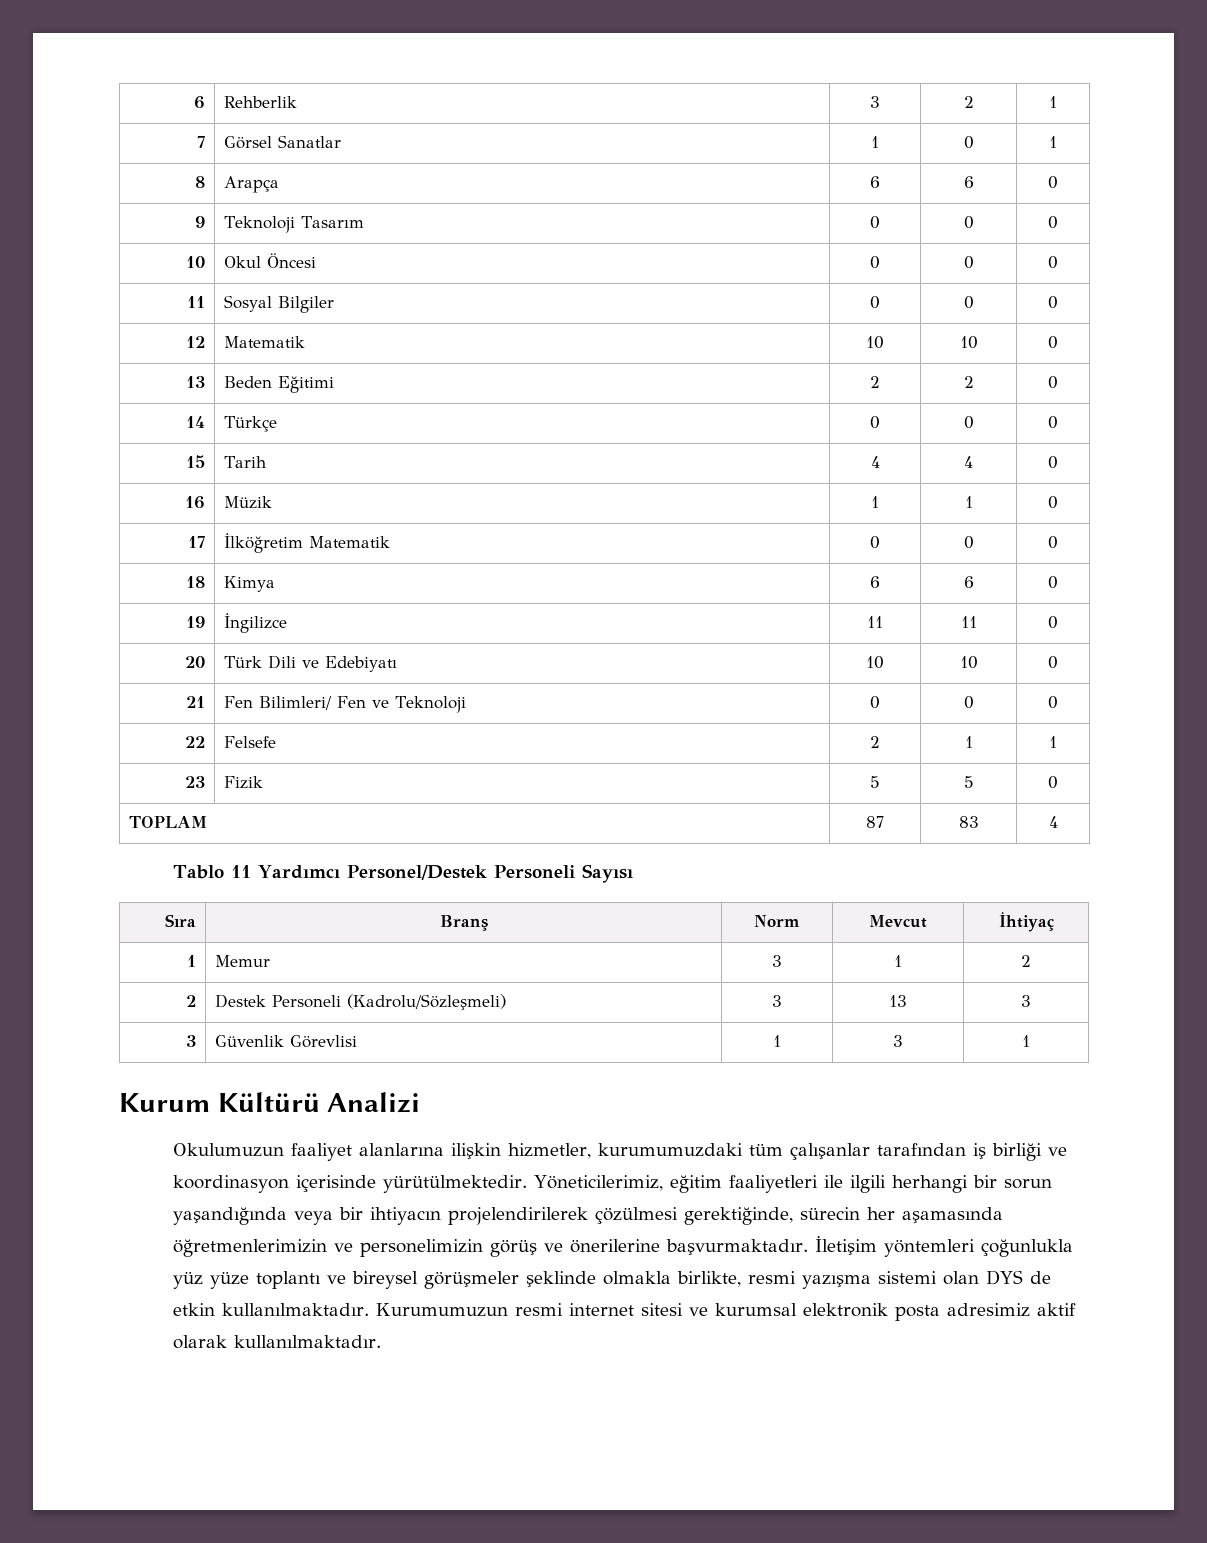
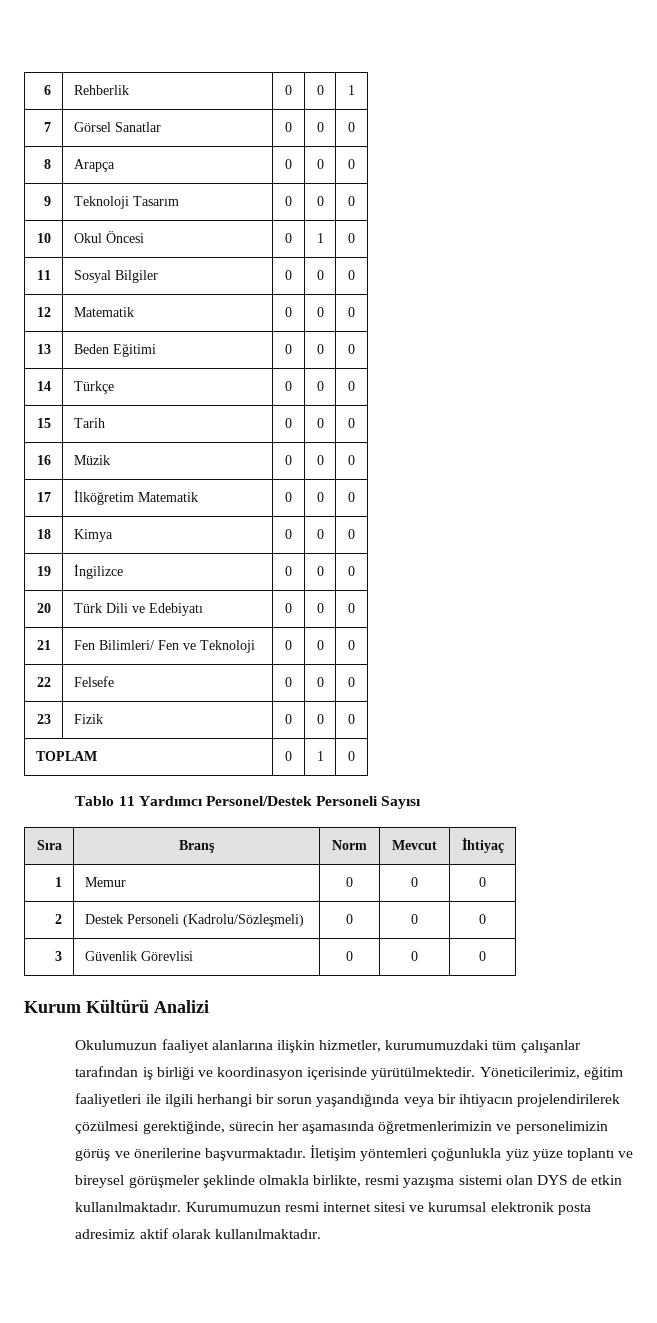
[870,96,880,108] [963,96,974,108] 3 | 2 -> [285,85,292,95] [316,85,324,95] 0 | 0
[871,136,879,148] [963,136,974,149] [1049,136,1057,148] 1 | 0 | 1 -> [285,122,292,132] [316,122,324,132] [348,122,355,132] 0 | 0 | 0
[870,176,880,188] [963,176,974,188] 6 | 6 -> [285,159,292,169] [316,159,324,169] 0 | 0
[963,256,974,269] 0 -> [316,233,324,243] 1
[866,336,884,349] [959,336,978,349] 10 | 10 -> [285,307,292,317] [316,307,324,317] 0 | 0
[870,376,880,388] [963,376,974,388] 2 | 2 -> [285,344,292,354] [316,344,324,354] 0 | 0
[870,456,880,468] [964,456,973,468] 4 | 4 -> [285,418,292,428] [316,418,324,428] 0 | 0
[871,496,879,508] [964,496,973,508] 1 | 1 -> [285,455,292,465] [316,455,324,465] 0 | 0
[870,576,880,588] [963,576,974,588] 6 | 6 -> [285,529,292,539] [316,529,324,539] 0 | 0
[867,616,883,628] [960,616,977,628] 11 | 11 -> [285,566,292,576] [316,566,324,576] 0 | 0
[866,656,884,669] [959,656,978,669] 10 | 10 -> [285,603,292,613] [316,603,324,613] 0 | 0
[870,736,880,748] [964,736,973,748] [1049,736,1057,748] 2 | 1 | 1 -> [285,677,292,687] [316,677,324,687] [348,677,355,687] 0 | 0 | 0
[870,776,880,788] [963,776,974,788] 5 | 5 -> [285,714,292,724] [316,714,324,724] 0 | 0
[866,816,884,828] [958,816,979,828] [1048,816,1058,828] 87 | 83 | 4 -> [285,751,292,761] [316,751,324,761] [348,751,355,761] 0 | 1 | 0
[772,955,782,967] [894,955,902,967] [1021,955,1031,967] 3 | 1 | 2 -> [346,877,353,887] [411,877,418,887] [479,877,486,887] 0 | 0 | 0
[772,995,782,1007] [889,995,907,1007] [1021,995,1031,1007] 3 | 13 | 3 -> [346,914,353,924] [411,914,418,924] [479,914,486,924] 0 | 0 | 0
[773,1035,781,1047] [893,1035,903,1047] [1022,1035,1030,1047] 1 | 3 | 1 -> [346,951,353,961] [411,951,418,961] [479,951,486,961] 0 | 0 | 0

